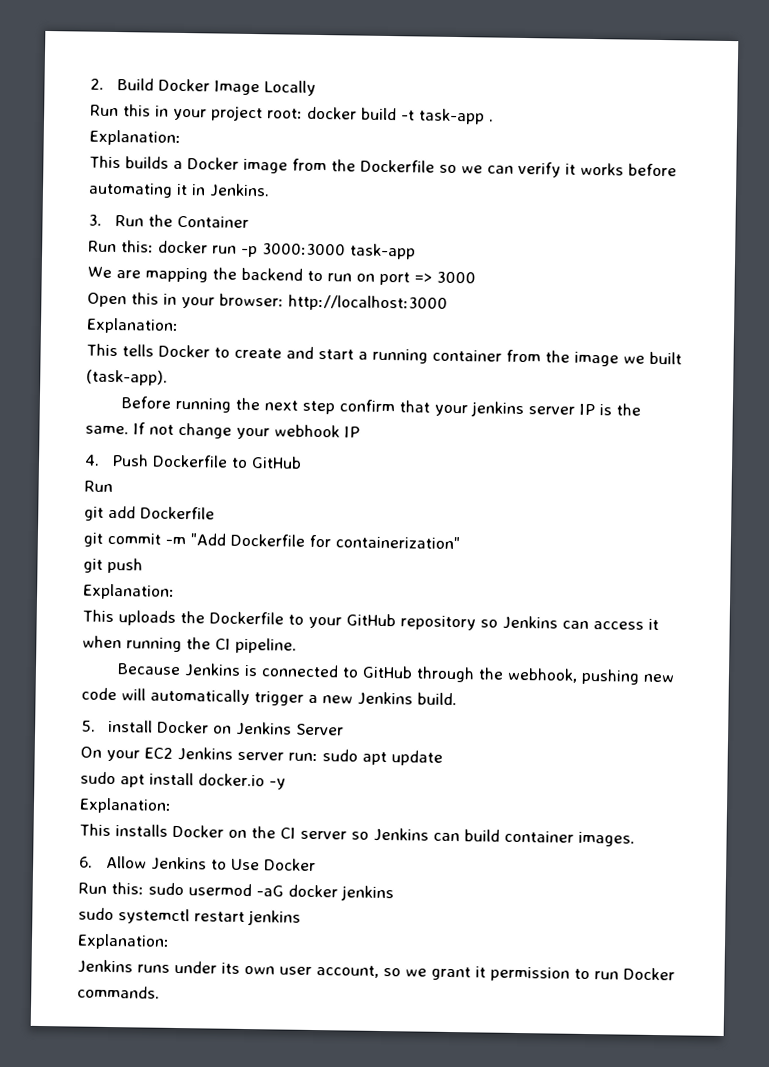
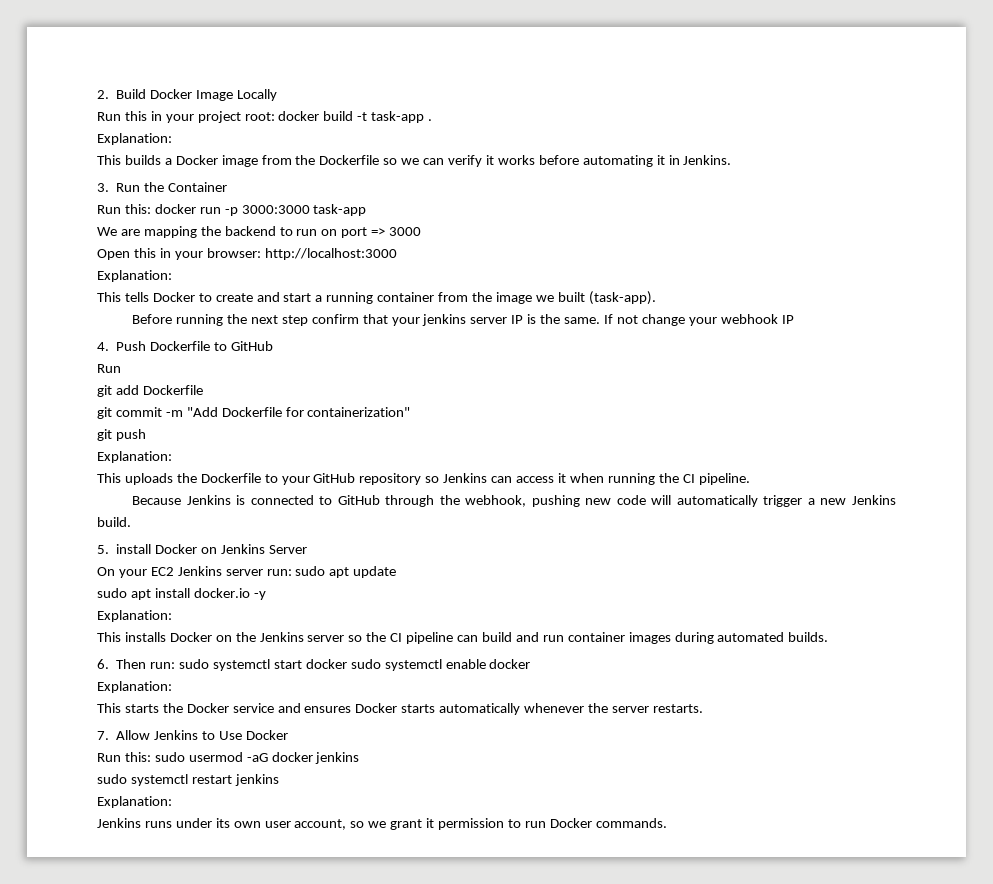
[280,827,296,839] CI -> [259,632,304,642] Jenkins
[373,827,635,847] [79,856,93,868] Jenkins can build container images. // 6. -> [366,632,829,644] [97,659,531,671] [97,681,172,693] [97,703,703,715] [97,731,109,740] the CI pipeline can build and run container images during automated builds. // 6. Then run: sudo systemctl start docker sudo systemctl enable docker // Explanation: // This starts the Docker service and ensures Docker starts automatically whenever the server restarts. // 7.

